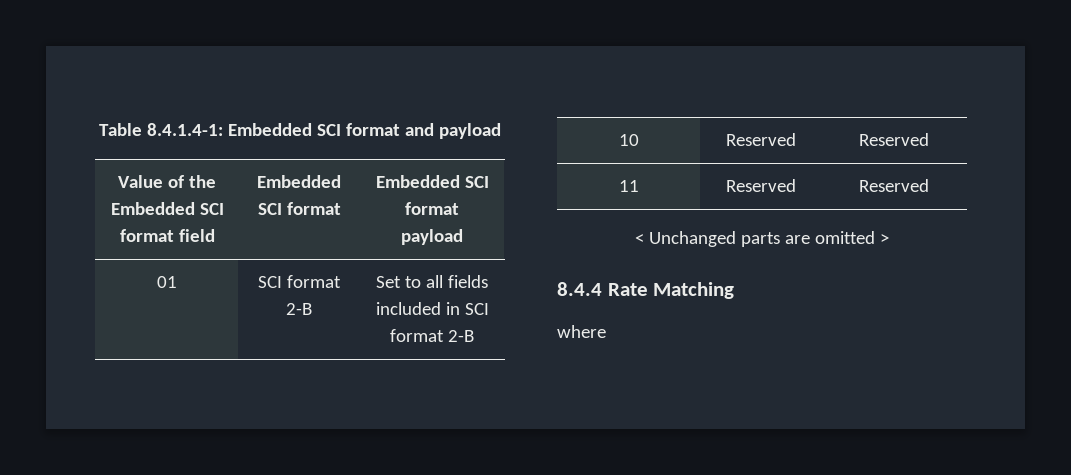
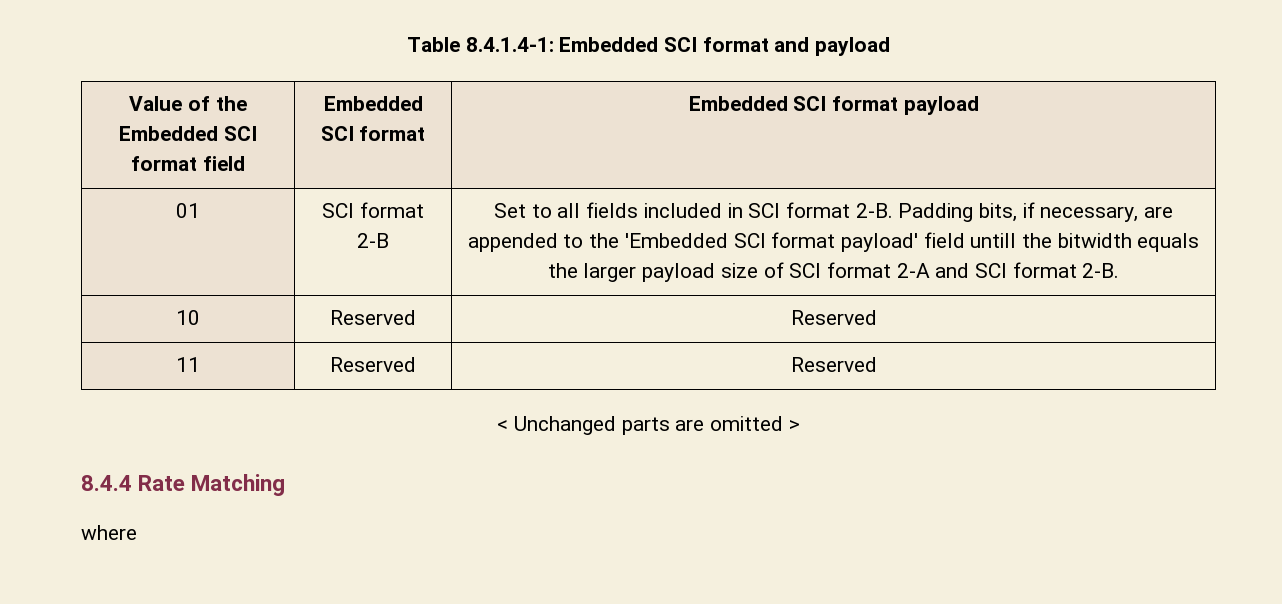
[447,330,474,342] 2-B -> [855,202,1173,222] [467,232,1200,252] [547,262,1120,282] 2-B. Padding bits, if necessary, are appended to the 'Embedded SCI format payload' field untill the bitwidth equals the larger payload size of SCI format 2-A and SCI format 2-B.

